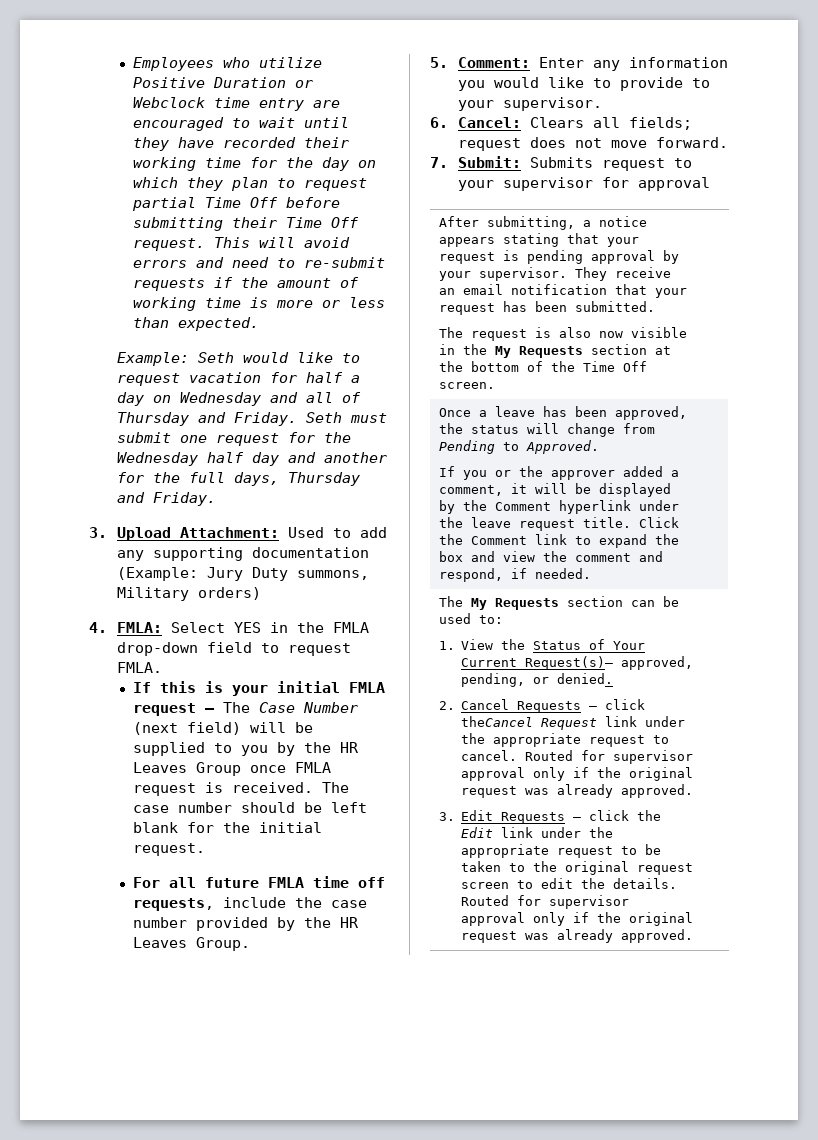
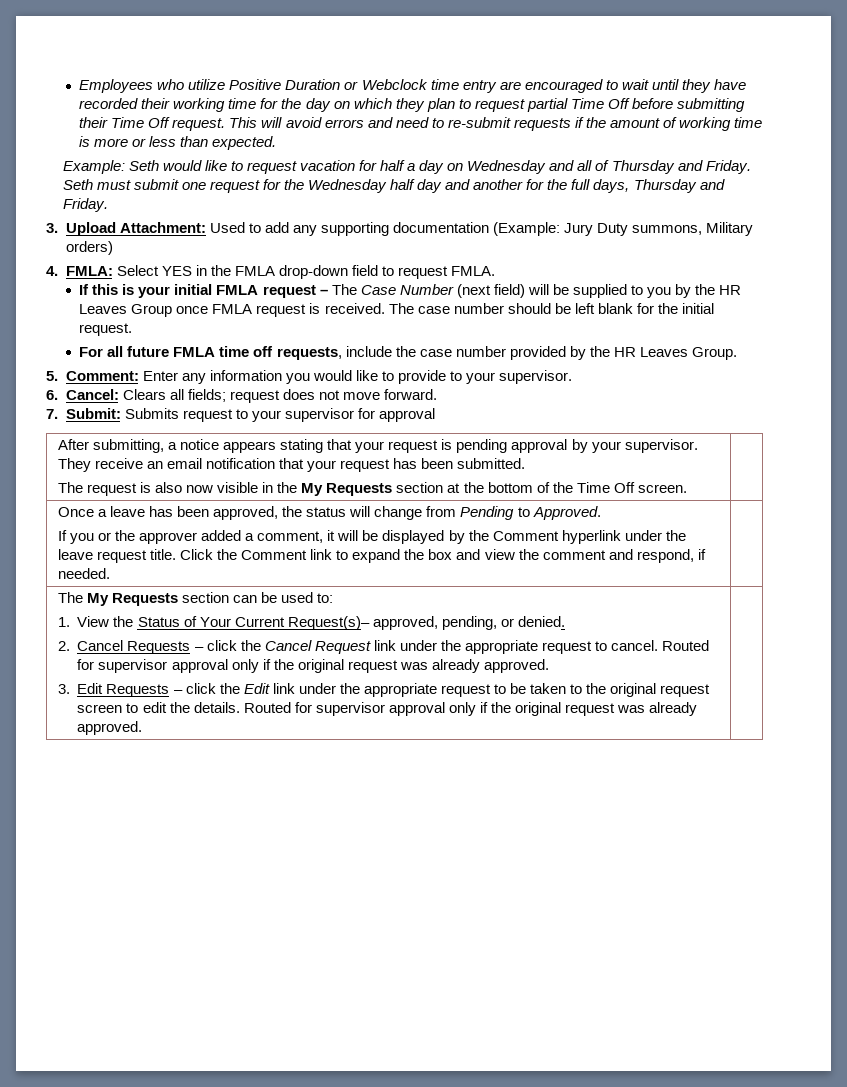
[461,716,534,727] theCancel -> [240,640,312,651] the Cancel

